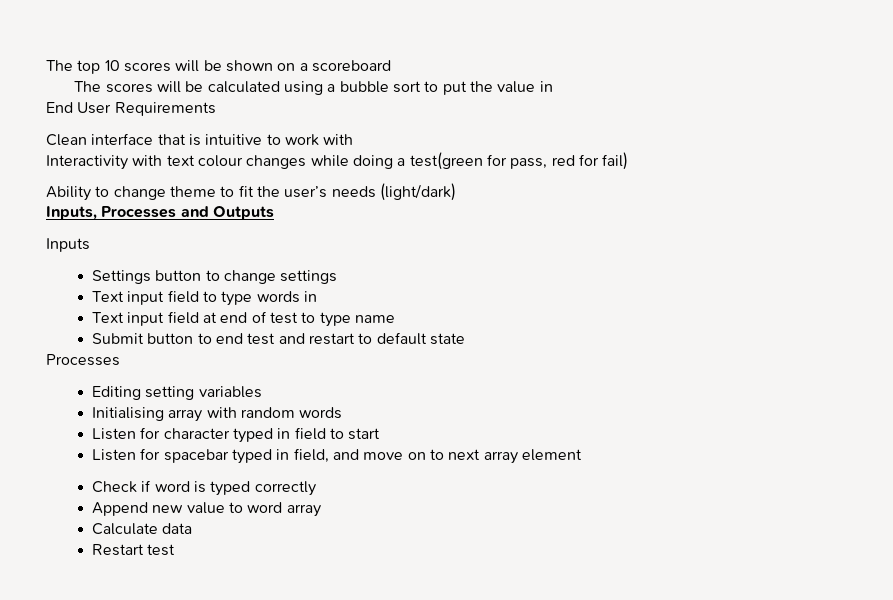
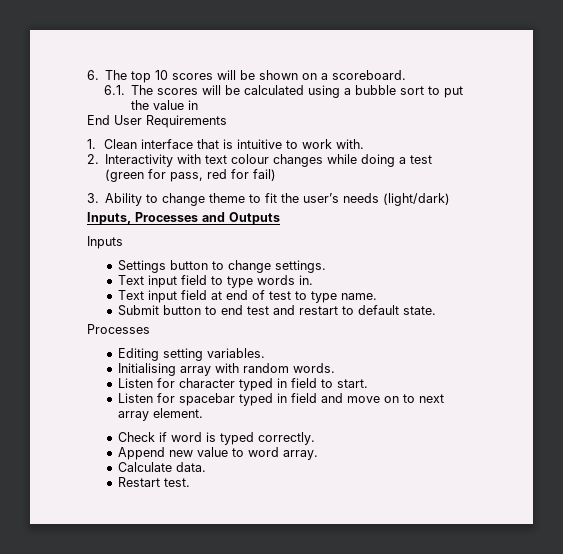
(46, 65) none -> [87,70,99,80] 6.
[311,60,391,72] scoreboard // -> [332,70,407,80] [104,85,126,95] scoreboard. // 6.1.
(216, 109) none -> [87,139,96,149] 1.
[323,134,354,145] with // -> [336,139,365,149] [87,154,99,164] with. // 2.
[409,152,483,170] test(green -> [410,155,433,164] [105,169,145,182] test (green
(629, 161) none -> [87,193,99,203] 3.
[280,270,338,284] settings -> [274,260,326,273] settings.
[303,291,317,302] in -> [298,275,313,285] in.
[354,315,395,323] name -> [340,293,377,300] name.
[429,333,465,345] state -> [402,306,436,315] state.
[198,386,262,398] variables -> [206,348,265,358] variables.
[299,407,343,419] words -> [292,363,335,373] words.
[348,428,381,440] start -> [336,379,368,388] start.
[293,448,329,463] field, -> [290,393,317,403] field
[521,449,582,461] element -> [152,408,203,418] element.
[254,481,316,496] correctly -> [257,432,315,445] correctly.
[286,504,321,517] array -> [282,450,318,460] array.
[162,523,193,534] data -> [175,462,206,472] data.
[147,544,176,556] test -> [163,478,190,487] test.

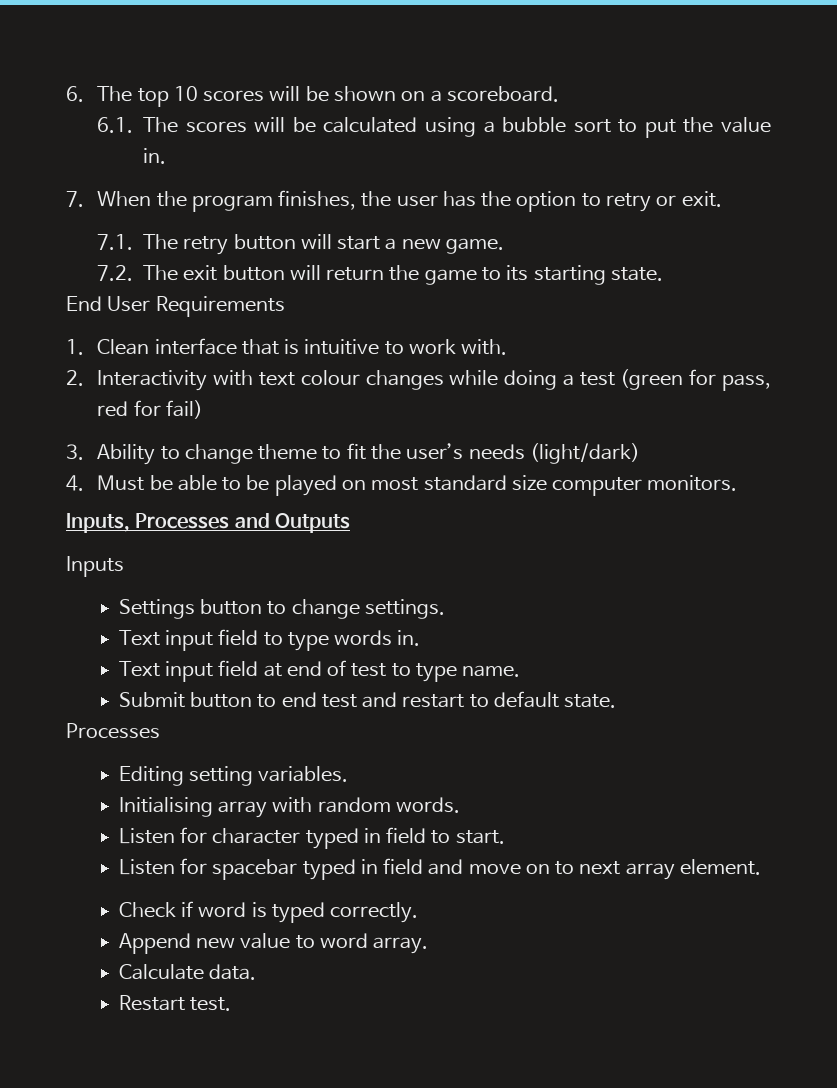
[188,100,199,110] in -> [143,148,167,164] [66,190,722,212] [97,234,505,255] [97,265,663,285] in. // 7. When the program finishes, the user has the option to retry or exit. // 7.1. The retry button will start a new game. // 7.2. The exit button will return the game to its starting state.
(451, 199) none -> [66,475,738,496] // 4. Must be able to be played on most standard size computer monitors.

